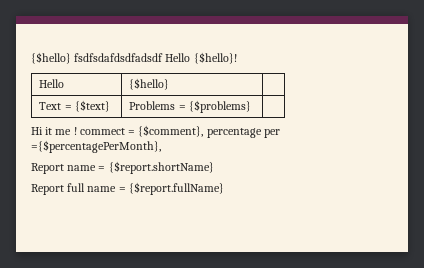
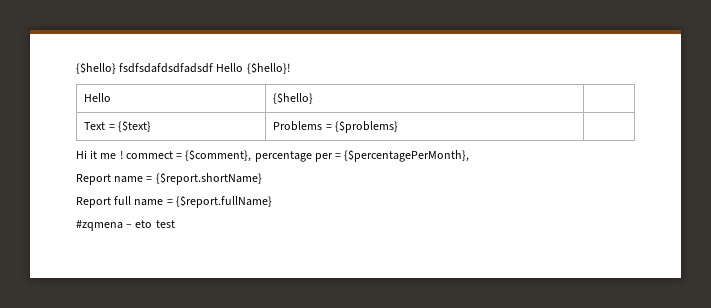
[31,140,161,153] ={$percentagePerMonth}, -> [335,150,470,162] = {$percentagePerMonth},
(224, 188) none -> [76,220,175,231] // #zqmena – eto test

